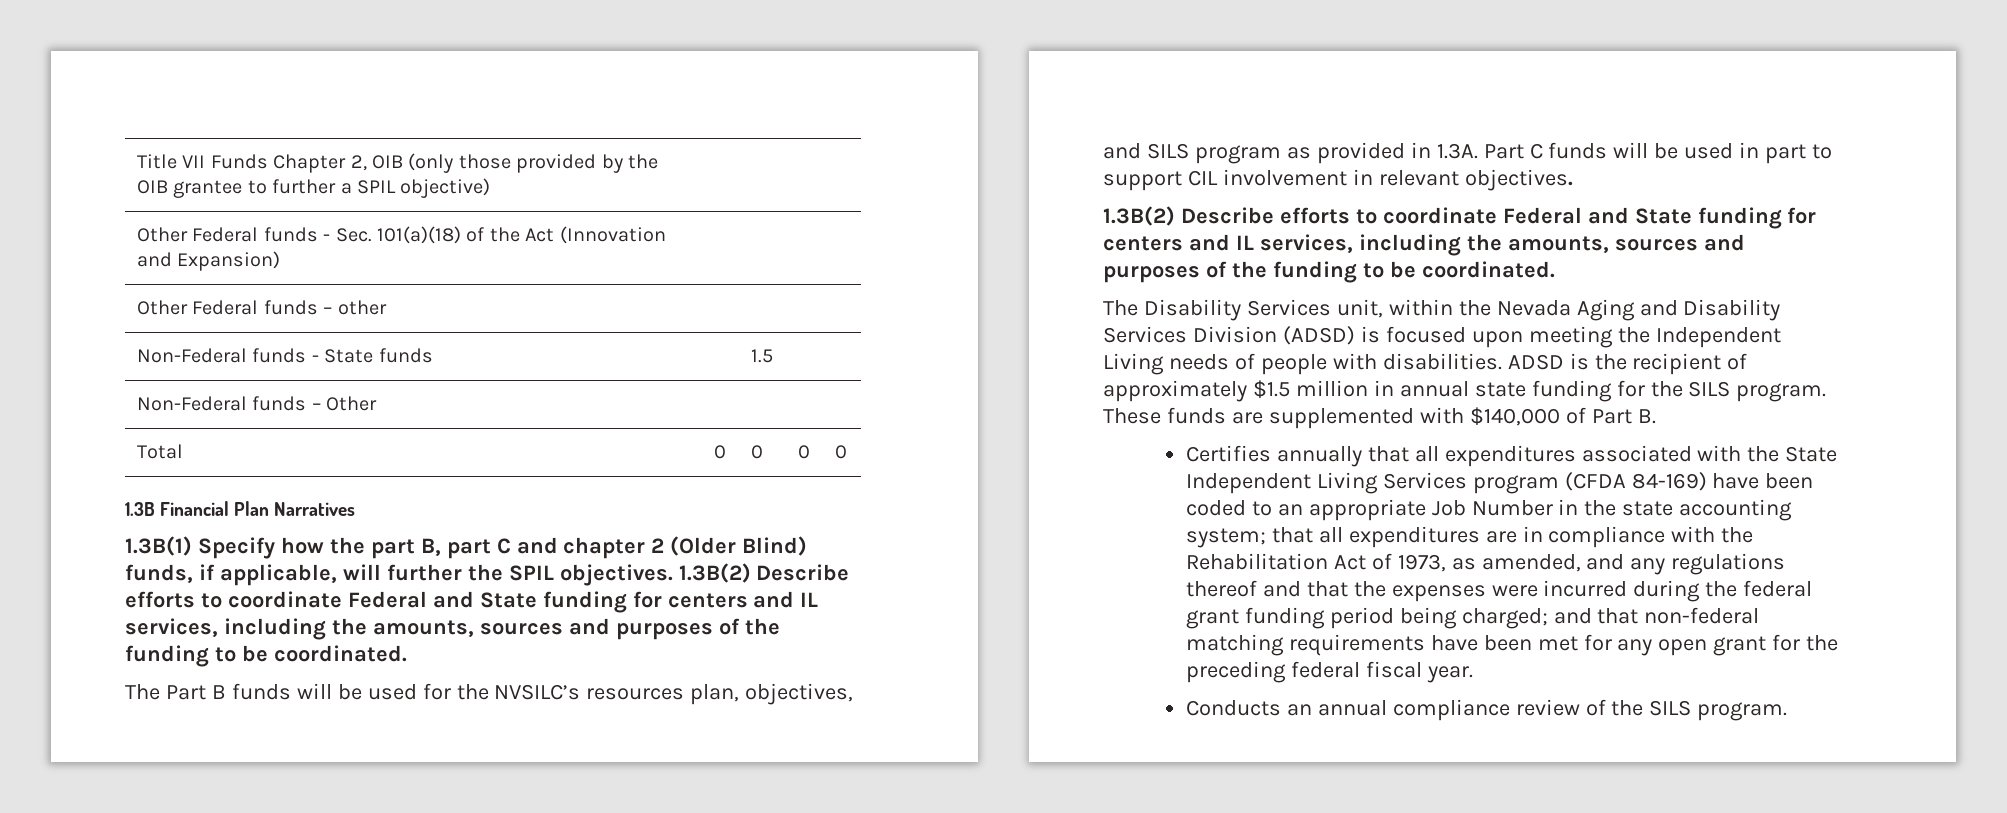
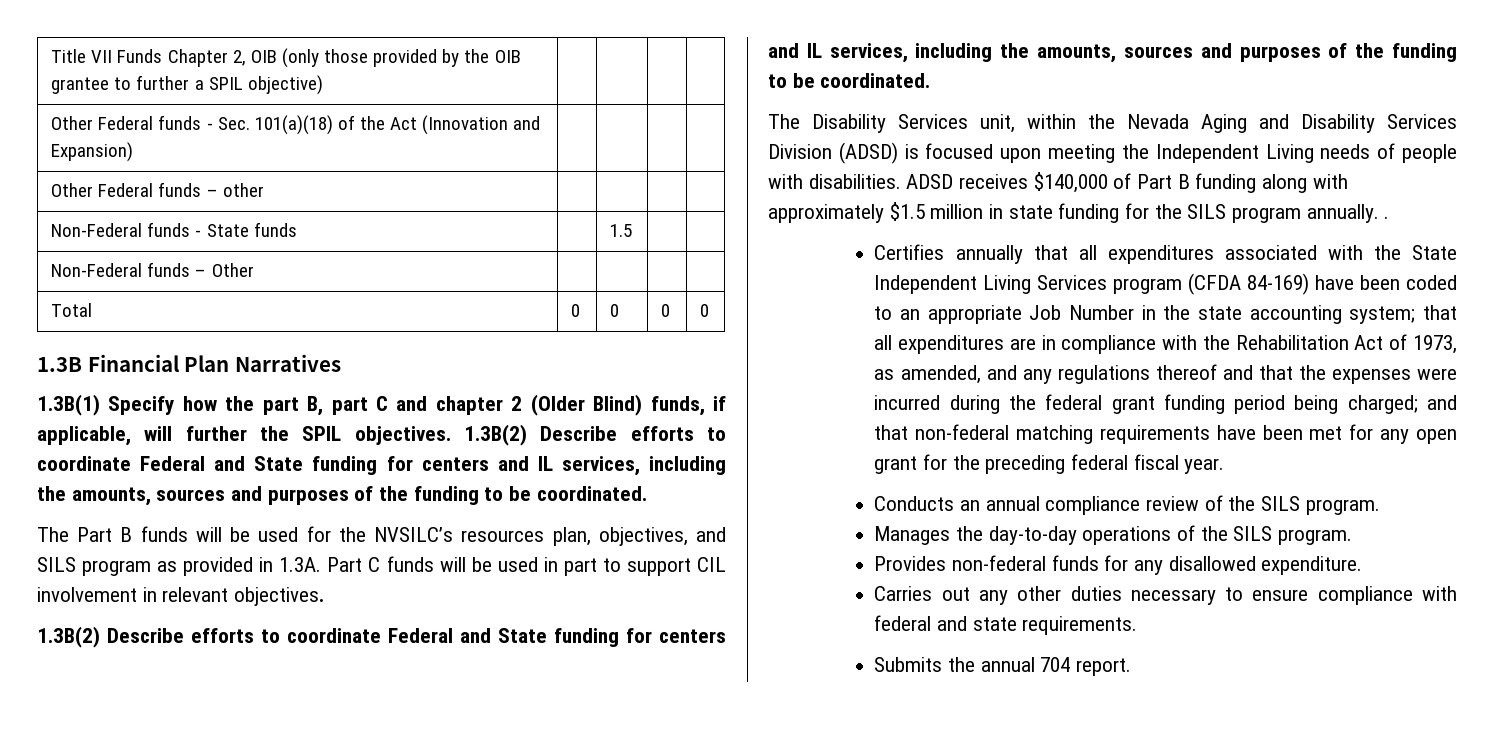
[1569,353,1748,375] is the recipient of -> [959,172,1348,193] receives $140,000 of Part B funding along with
[1399,381,1469,397] annual -> (1004, 211) none
[1736,383,1827,402] [1103,407,1656,429] program. These funds are supplemented with $140,000 of Part B. -> [1232,204,1390,223] program annually. .
(1788, 711) none -> [874,525,1353,545] [874,555,1363,575] [874,586,1457,605] [874,615,1138,635] [874,657,1132,676] // Manages the day-to-day operations of the SILS program. // Provides non-federal funds for any disallowed expenditure. // Carries out any other duties necessary to ensure compliance with federal and state requirements. // Submits the annual 704 report.

